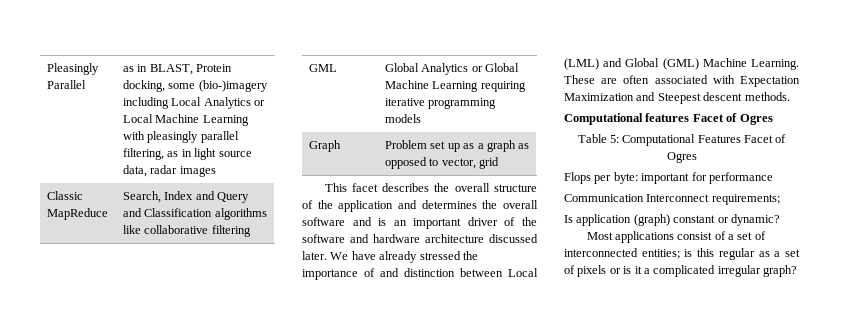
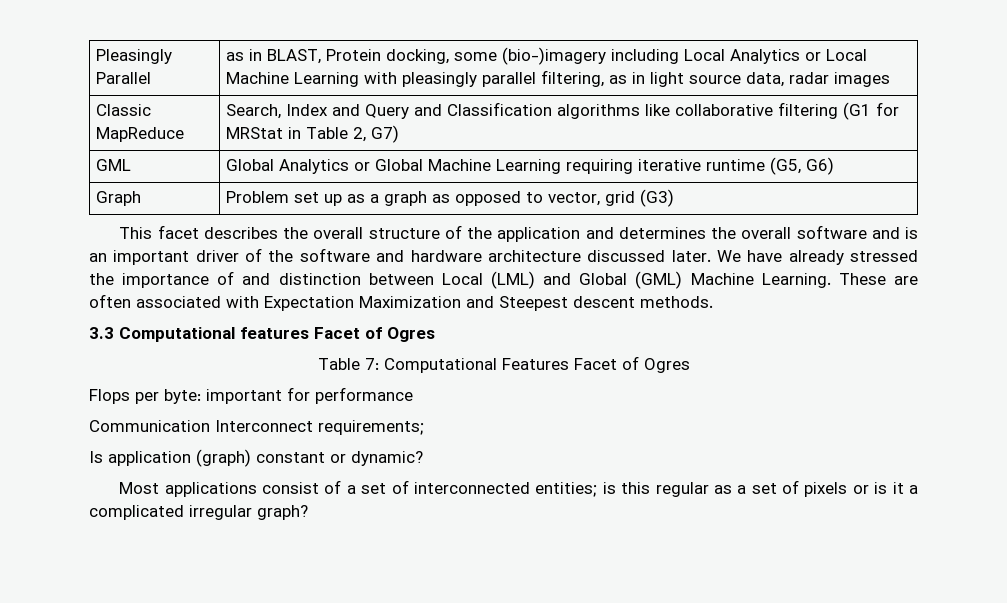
(251, 231) none -> [843,102,900,120] [226,125,400,143] (G1 for MRStat in Table 2, G7)
[428,98,497,109] [385,114,422,123] programming models -> [706,157,835,175] runtime (G5, G6)
(500, 163) none -> [640,189,675,207] (G3)
(790, 96) none -> [89,327,114,339] 3.3
[609,135,619,143] 5: -> [364,358,379,370] 7:

